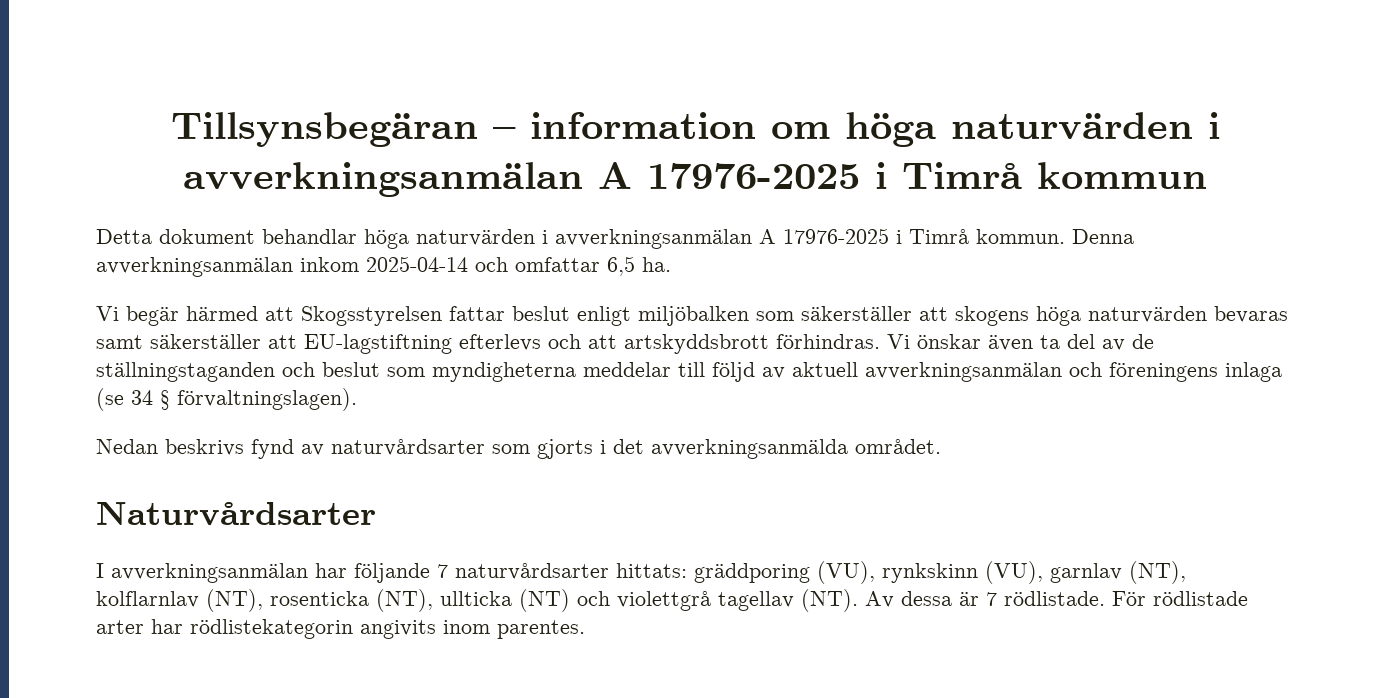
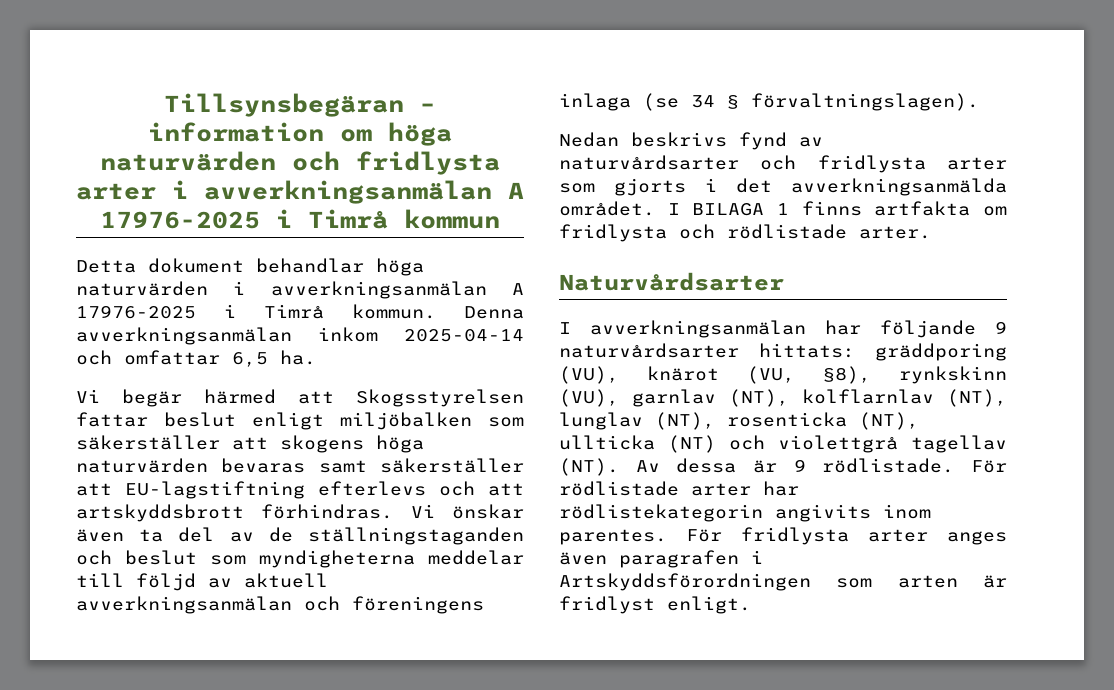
(1193, 125) none -> [292,151,500,175] [76,183,156,200] och fridlysta arter
(485, 447) none -> [760,155,1007,173] och fridlysta arter
(941, 446) none -> [667,201,1007,216] [559,224,931,242] I BILAGA 1 finns artfakta om fridlysta och rödlistade arter.
[437,564,448,578] 7 -> [995,321,1007,334] 9
(875, 572) none -> [647,366,871,384] knärot (VU, §8),
(263, 600) none -> [559,412,715,430] lunglav (NT),
[986,592,997,606] 7 -> [793,459,806,472] 9
(585, 629) none -> [686,527,1007,545] [559,550,763,568] [559,573,1007,591] [559,596,751,614] För fridlysta arter anges även paragrafen i Artskyddsförordningen som arten är fridlyst enligt.

